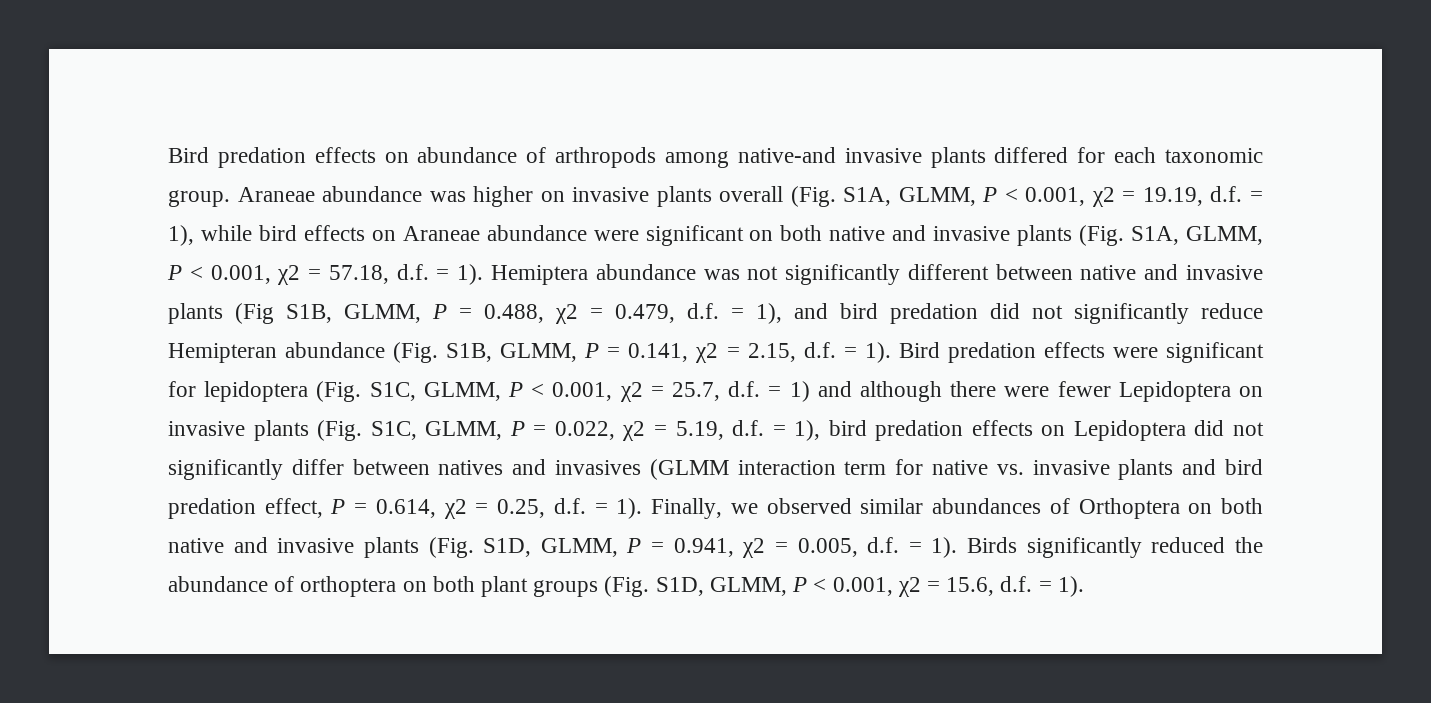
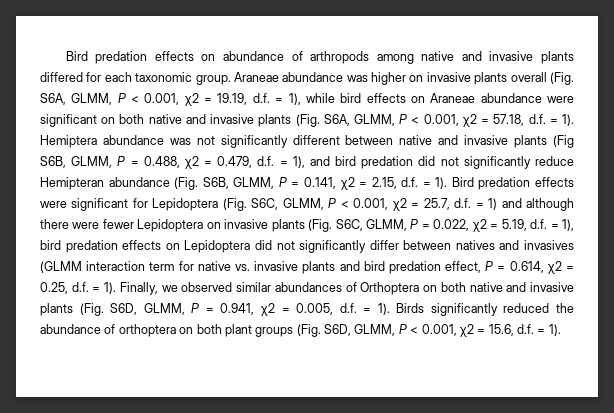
[737,147,836,163] native-and -> [421,51,482,61] native and
[843,187,892,206] S1A, -> [40,93,66,105] S6A,
[1131,226,1180,245] S1A, -> [323,114,350,126] S6A,
[286,304,332,323] S1B, -> [40,156,66,168] S6B,
[446,343,493,362] S1B, -> [202,177,229,189] S6B,
[204,381,416,402] lepidoptera (Fig. S1C, -> [152,198,279,211] Lepidoptera (Fig. S6C,
[370,421,417,440] S1C, -> [335,219,363,231] S6C,
[483,538,532,557] S1D, -> [110,303,138,315] S6D,
[655,577,704,596] S1D, -> [324,324,351,336] S6D,

